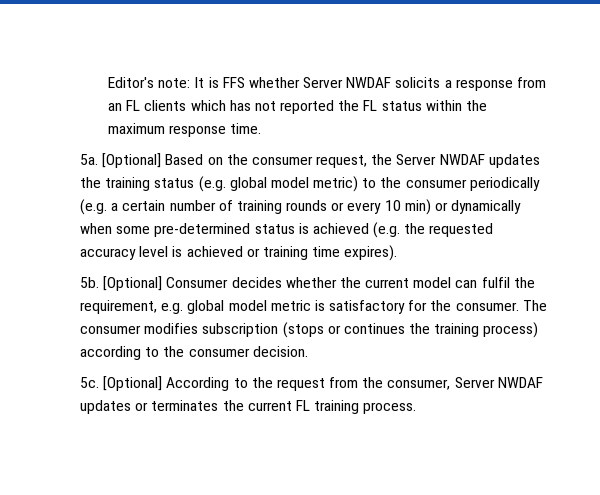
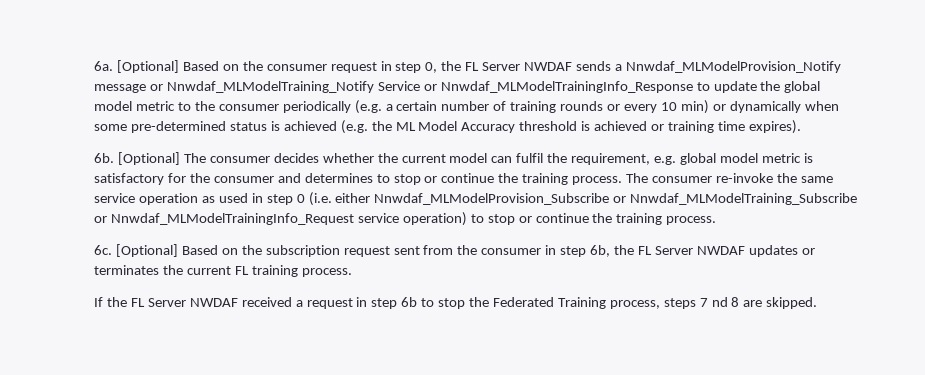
[107,77,547,91] [107,100,488,114] [107,123,262,137] [79,154,98,165] Editor's note: It is FFS whether Server NWDAF solicits a response from an FL clients which has not reported the FL status within the maximum response time. // 5a. -> [94,61,114,71] 6a.
[316,154,540,168] [79,176,359,192] request, the Server NWDAF updates the training status (e.g. global model metric) -> [330,61,841,73] [94,81,821,93] [94,101,176,111] request in step 0, the FL Server NWDAF sends a Nnwdaf_MLModelProvision_Notify message or Nnwdaf_MLModelTraining_Notify Service or Nnwdaf_MLModelTrainingInfo_Response to update the global model metric
[429,223,494,237] [79,246,169,260] requested accuracy level -> [395,121,578,133] ML Model Accuracy threshold
[79,276,229,291] 5b. [Optional] Consumer -> [94,152,270,165] 6b. [Optional] The consumer
[455,300,547,311] [79,322,539,338] [79,346,308,360] [79,376,451,391] consumer. The consumer modifies subscription (stops or continues the training process) according to the consumer decision. // 5c. [Optional] According to the request from the consumer, -> [213,173,833,185] [94,192,858,206] [94,212,717,226] [94,244,652,257] consumer and determines to stop or continue the training process. The consumer re-invoke the same service operation as used in step 0 (i.e. either Nnwdaf_MLModelProvision_Subscribe or Nnwdaf_MLModelTraining_Subscribe or Nnwdaf_MLModelTrainingInfo_Request service operation) to stop or continue the training process. // 6c. [Optional] Based on the subscription request sent from the consumer in step 6b, the FL
(417, 408) none -> [94,297,818,309] // If the FL Server NWDAF received a request in step 6b to stop the Federated Training process, steps 7 nd 8 are skipped.

